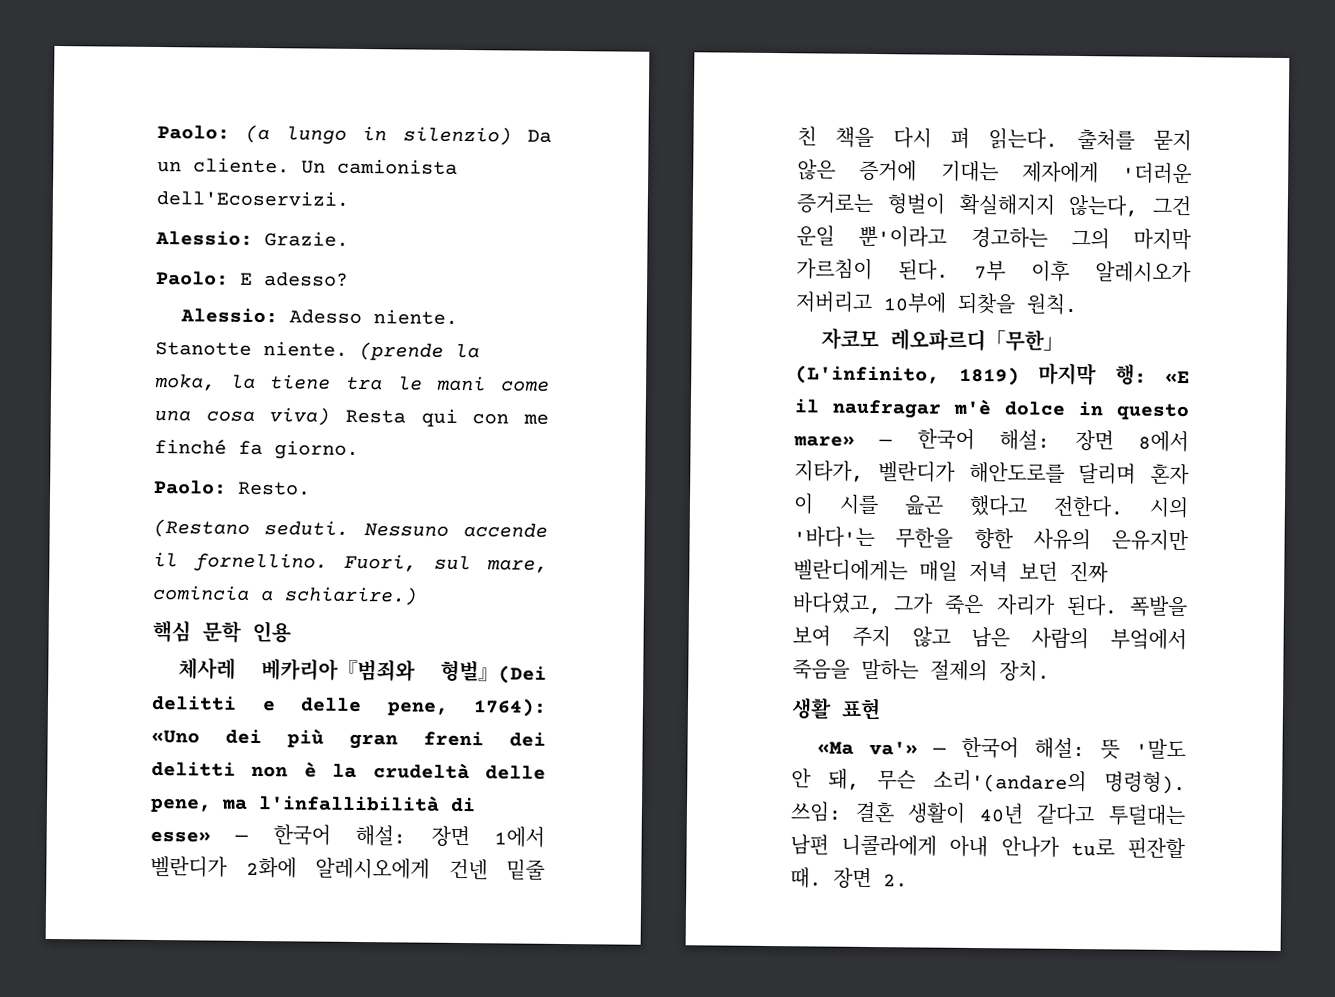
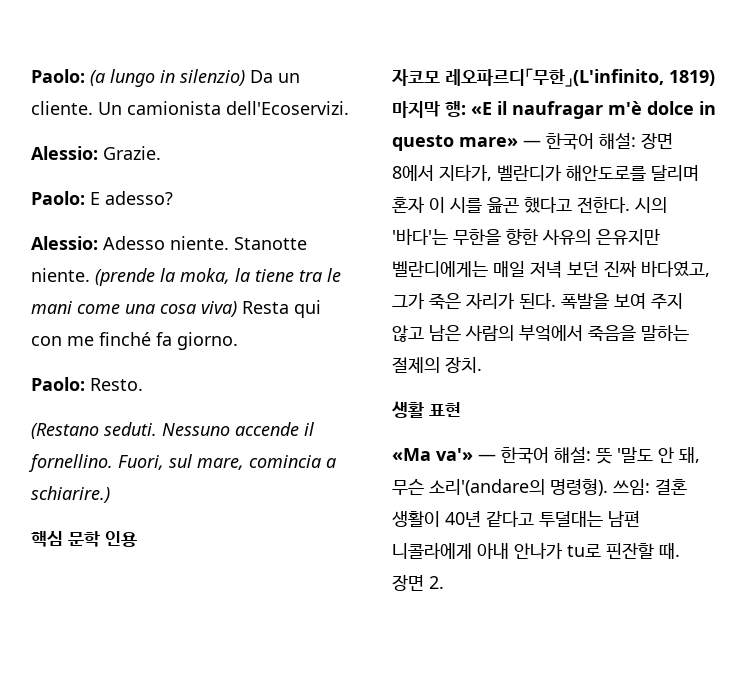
[178,657,547,684] [151,694,547,717] [151,728,546,750] [151,760,546,780] [150,794,476,813] [150,824,545,848] [150,855,545,880] [797,126,1192,152] [797,159,1192,185] [796,192,1191,217] [796,225,1192,251] [796,258,1192,284] [795,291,1078,315] // 체사레 베카리아『범죄와 형벌』(Dei delitti e delle pene, 1764): «Uno dei più gran freni dei delitti non è la crudeltà delle pene, ma l'infallibilità di esse» — 한국어 해설: 장면 1에서 벨란디가 2화에 알레시오에게 건넨 밑줄 친 책을 다시 펴 읽는다. 출처를 묻지 않은 증거에 기대는 제자에게 '더러운 증거로는 형벌이 확실해지지 않는다, 그건 운일 뿐'이라고 경고하는 그의 마지막 가르침이 된다. 7부 이후 알레시오가 저버리고 10부에 되찾을 원칙. -> (137, 539) none

